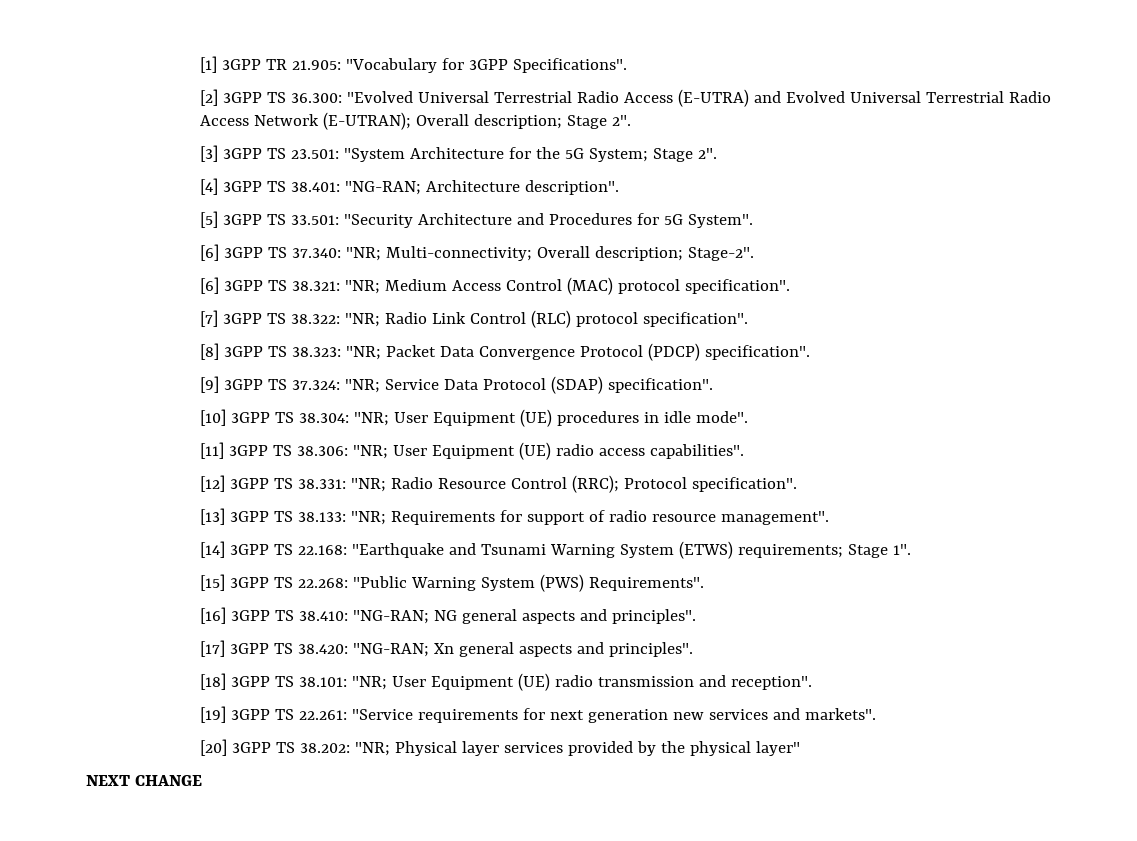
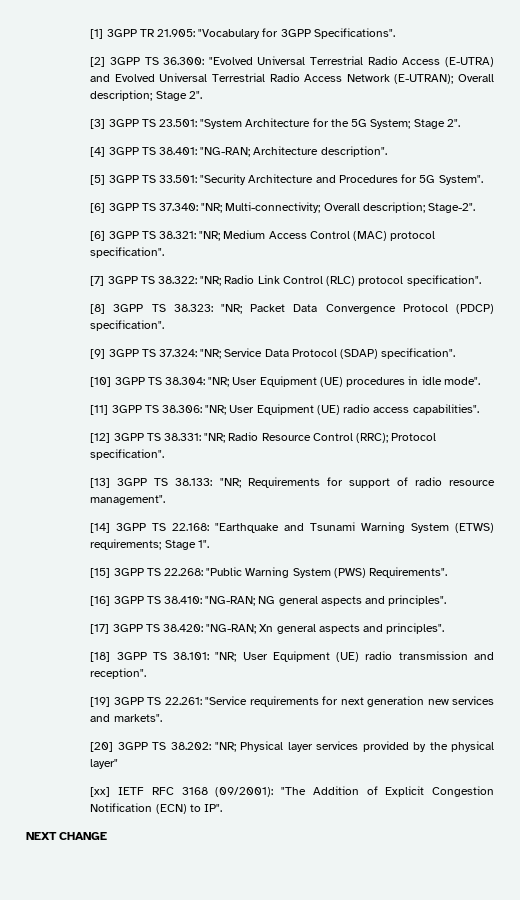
(800, 748) none -> [90,786,495,797] [90,803,222,814] // [xx] IETF RFC 3168 (09/2001): "The Addition of Explicit Congestion Notification (ECN) to IP".

